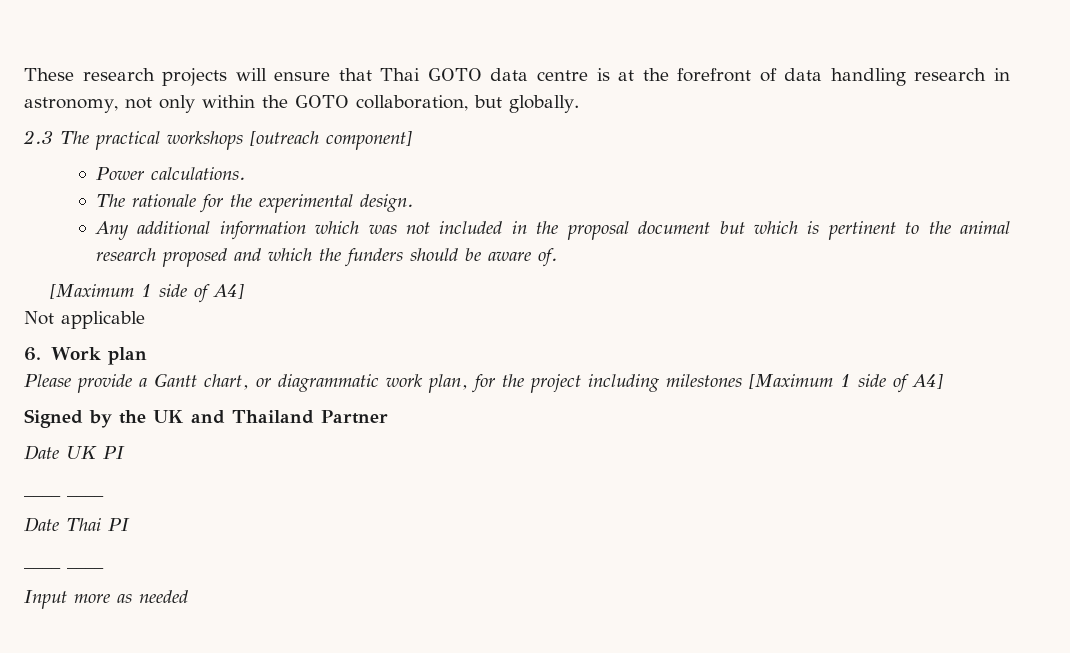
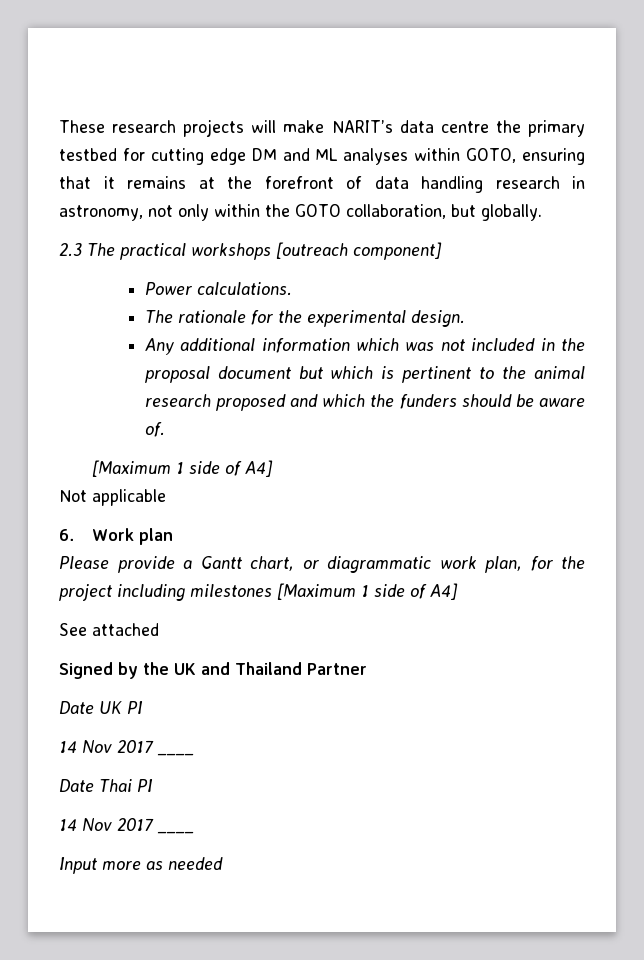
[274,68,610,81] ensure that Thai GOTO data centre is -> [283,120,585,137] [59,148,585,165] [59,176,186,189] make NARIT’s data centre the primary testbed for cutting edge DM and ML analyses within GOTO, ensuring that it remains
(943, 381) none -> [59,623,159,636] // See attached
[24,495,61,497] ____ -> [59,740,154,753] 14 Nov 2017
[24,567,61,569] ____ -> [59,818,154,831] 14 Nov 2017

